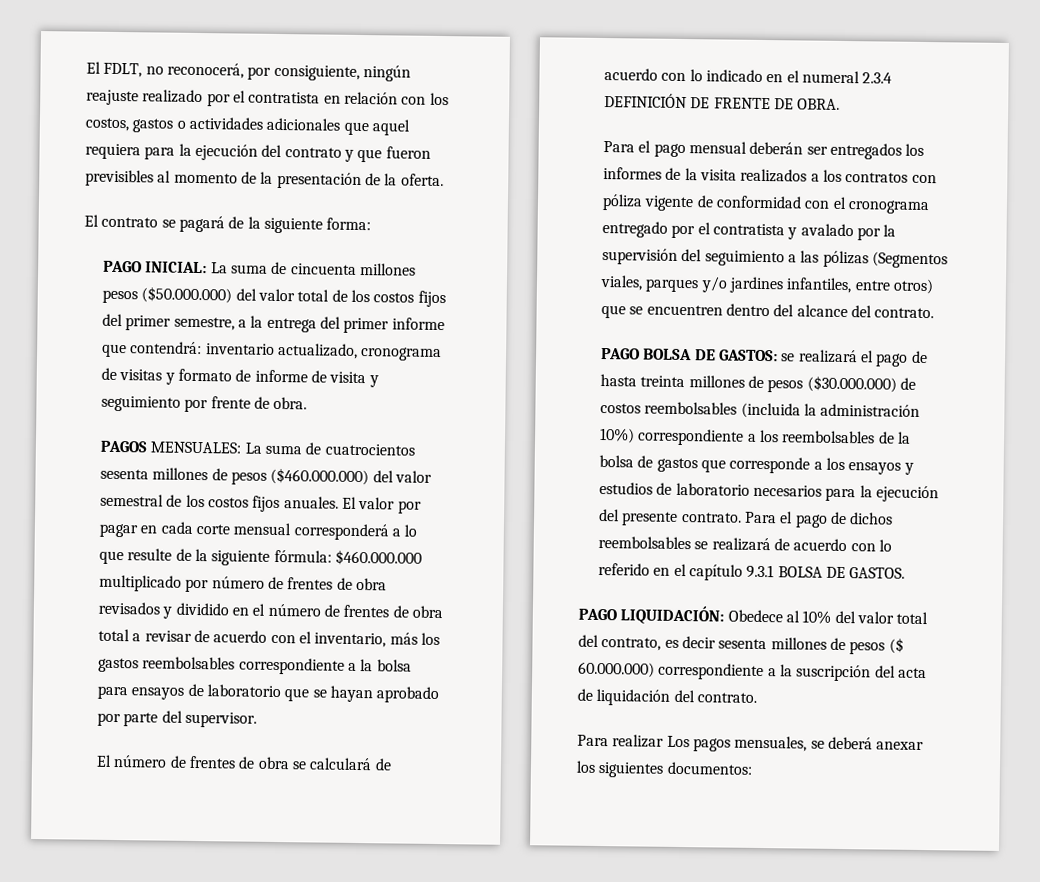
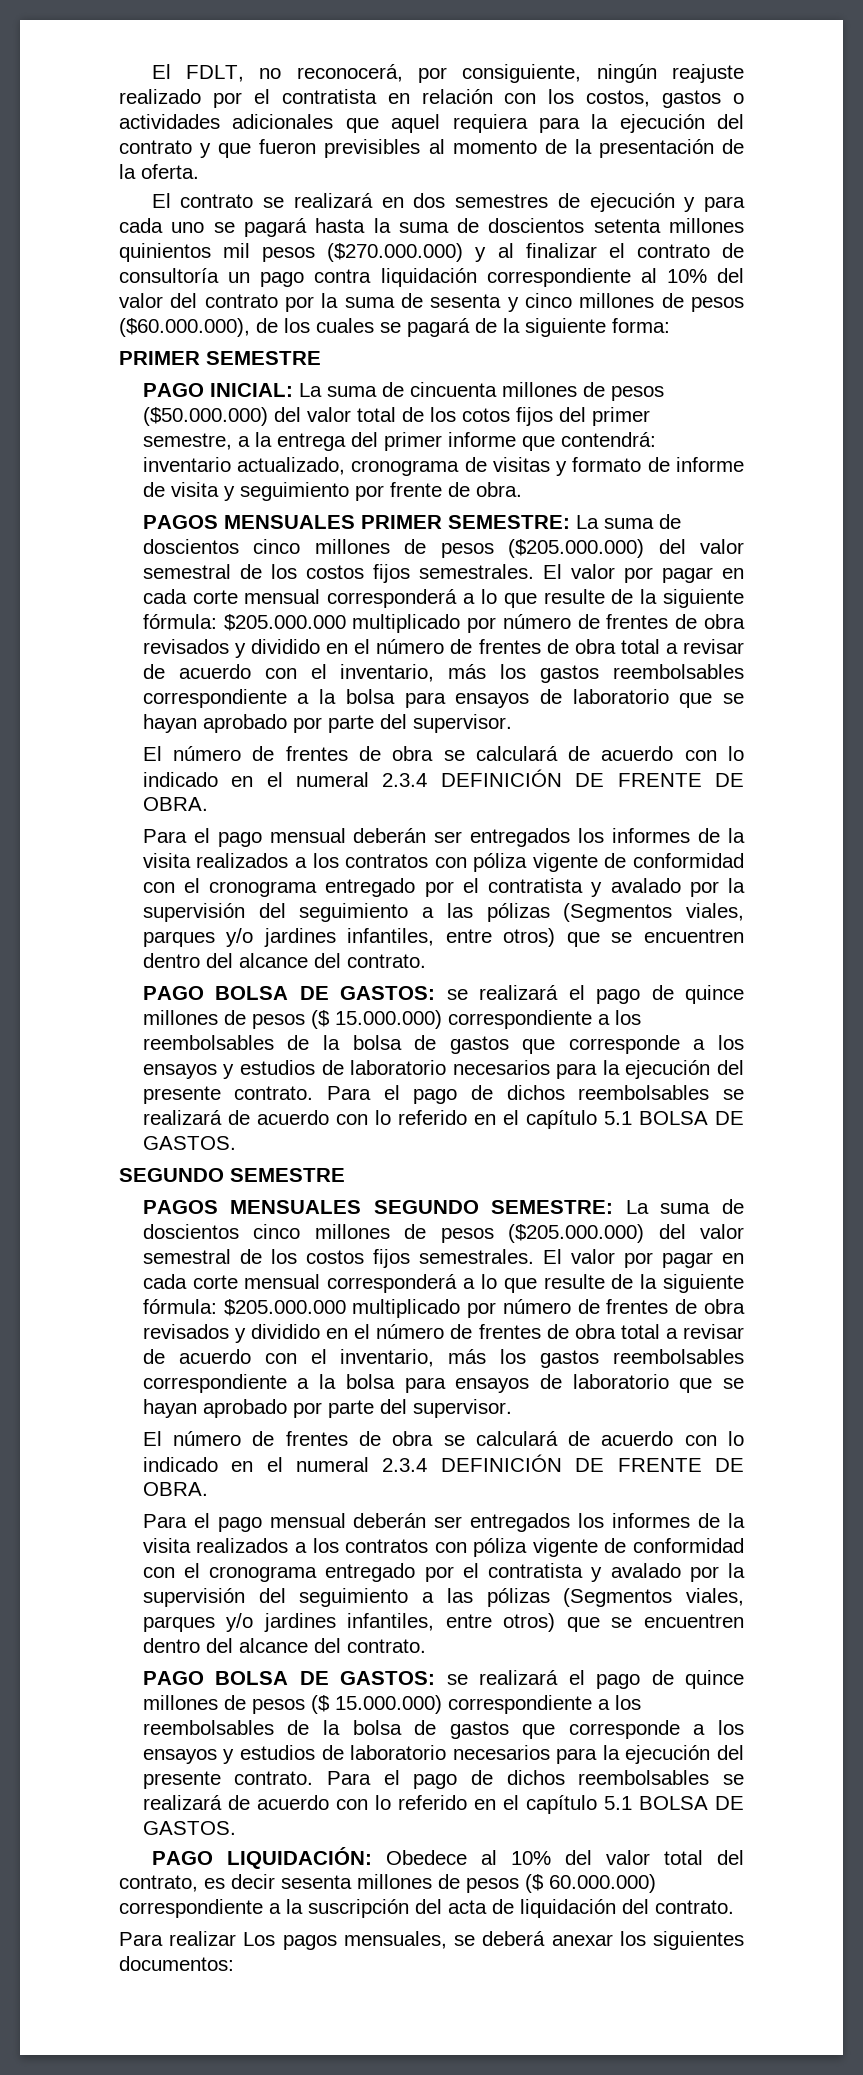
(176, 223) none -> [293,193,745,212] [119,218,744,237] [119,243,744,262] [119,268,744,287] [119,293,744,312] [119,318,401,337] realizará en dos semestres de ejecución y para cada uno se pagará hasta la suma de doscientos setenta millones quinientos mil pesos ($270.000.000) y al finalizar el contrato de consultoría un pago contra liquidación correspondiente al 10% del valor del contrato por la suma de sesenta y cinco millones de pesos ($60.000.000), de los cuales se
(372, 224) none -> [119,351,321,365] // PRIMER SEMESTRE
(416, 269) none -> [582,382,605,397] de
[373,292,415,303] costos -> [461,408,510,422] cotos
[150,441,415,456] [100,467,432,486] [100,493,339,513] MENSUALES: La suma de cuatrocientos sesenta millones de pesos ($460.000.000) del valor semestral de los costos fijos anuales. -> [223,514,681,529] [142,539,744,558] [142,564,534,583] MENSUALES PRIMER SEMESTRE: La suma de doscientos cinco millones de pesos ($205.000.000) del valor semestral de los costos fijos semestrales.
[334,549,422,566] $460.000.000 -> [223,614,346,631] $205.000.000
[600,373,916,393] [600,401,921,419] [599,427,636,444] hasta treinta millones de pesos ($30.000.000) de costos reembolsables (incluida la administración 10%) -> [685,985,744,1004] [142,1010,442,1029] quince millones de pesos ($ 15.000.000)
[746,564,775,579] 9.3.1 -> [603,1111,745,1125] [142,1136,236,1150] [119,1168,345,1182] [142,1199,745,1214] [142,1224,744,1243] [142,1249,744,1268] [142,1274,744,1293] [142,1299,745,1318] [142,1324,745,1343] [142,1349,744,1368] [142,1374,744,1393] [142,1399,512,1418] [142,1431,744,1446] [142,1454,744,1472] [142,1482,208,1496] [142,1513,746,1532] [142,1538,744,1557] [142,1563,745,1582] [142,1588,744,1607] [142,1613,744,1632] [142,1638,426,1653] [142,1670,744,1689] [142,1695,641,1714] [142,1720,744,1739] [142,1745,744,1764] [142,1770,744,1789] [142,1795,632,1814] 5.1 BOLSA DE GASTOS. // SEGUNDO SEMESTRE // PAGOS MENSUALES SEGUNDO SEMESTRE: La suma de doscientos cinco millones de pesos ($205.000.000) del valor semestral de los costos fijos semestrales. El valor por pagar en cada corte mensual corresponderá a lo que resulte de la siguiente fórmula: $205.000.000 multiplicado por número de frentes de obra revisados y dividido en el número de frentes de obra total a revisar de acuerdo con el inventario, más los gastos reembolsables correspondiente a la bolsa para ensayos de laboratorio que se hayan aprobado por parte del supervisor. // El número de frentes de obra se calculará de acuerdo con lo indicado en el numeral 2.3.4 DEFINICIÓN DE FRENTE DE OBRA. // Para el pago mensual deberán ser entregados los informes de la visita realizados a los contratos con póliza vigente de conformidad con el cronograma entregado por el contratista y avalado por la supervisión del seguimiento a las pólizas (Segmentos viales, parques y/o jardines infantiles, entre otros) que se encuentren dentro del alcance del contrato. // PAGO BOLSA DE GASTOS: se realizará el pago de quince millones de pesos ($ 15.000.000) correspondiente a los reembolsables de la bolsa de gastos que corresponde a los ensayos y estudios de laboratorio necesarios para la ejecución del presente contrato. Para el pago de dichos reembolsables se realizará de acuerdo con lo referido en el capítulo 5.1

